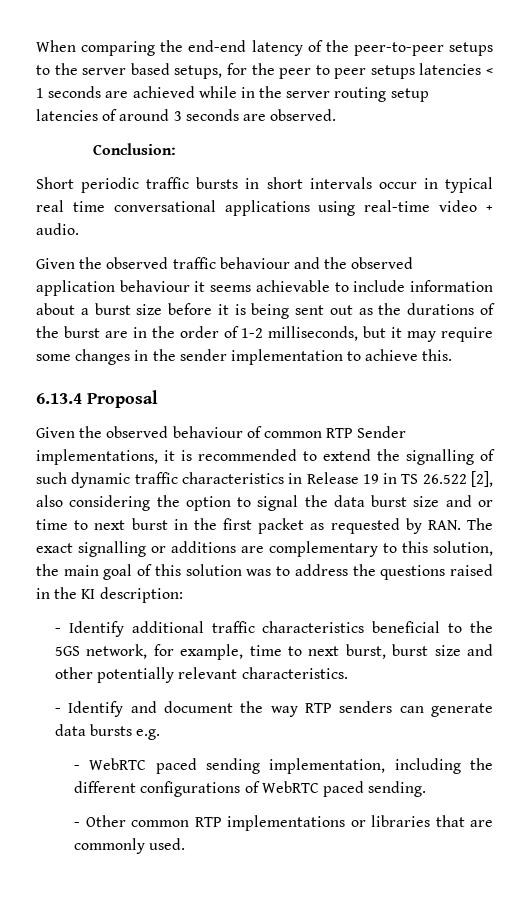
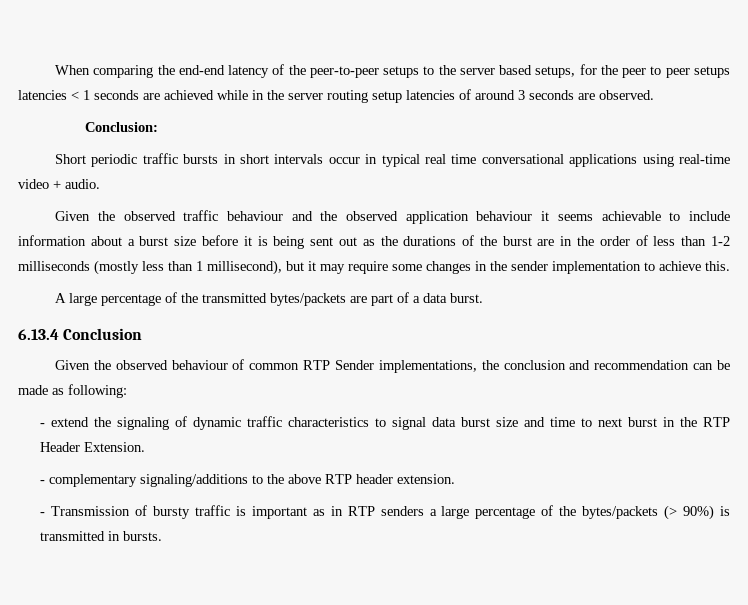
[241,326,359,341] 1-2 milliseconds, -> [653,236,730,246] [18,260,282,275] less than 1-2 milliseconds (mostly less than 1 millisecond),
(453, 355) none -> [55,292,484,306] // A large percentage of the transmitted bytes/packets are part of a data burst.
[87,390,158,408] Proposal -> [63,328,143,340] Conclusion
[164,449,495,465] [36,471,494,488] [36,495,231,511] it is recommended to extend the signalling of such dynamic traffic characteristics in Release 19 in TS 26.522 [2], also considering the option -> [481,360,731,370] [18,384,127,398] [40,416,370,430] the conclusion and recommendation can be made as following: // - extend the signaling of dynamic traffic characteristics
[304,495,328,507] the -> (427, 423) none
[477,500,493,507] or -> (546, 422) none
[222,518,494,534] [36,541,493,557] [36,564,493,580] [36,587,183,603] [55,621,494,637] [55,644,494,660] [55,667,348,683] [55,701,494,717] [55,724,161,740] [74,758,493,774] [74,781,427,797] [74,815,493,831] [74,838,186,854] first packet as requested by RAN. The exact signalling or additions are complementary to this solution, the main goal of this solution was to address the questions raised in the KI description: // - Identify additional traffic characteristics beneficial to the 5GS network, for example, time to next burst, burst size and other potentially relevant characteristics. // - Identify and document the way RTP senders can generate data bursts e.g. // - WebRTC paced sending implementation, including the different configurations of WebRTC paced sending. // - Other common RTP implementations or libraries that are commonly used. -> [702,417,730,427] [40,442,146,452] [40,474,456,487] [40,505,730,520] [40,531,163,541] RTP Header Extension. // - complementary signaling/additions to the above RTP header extension. // - Transmission of bursty traffic is important as in RTP senders a large percentage of the bytes/packets (> 90%) is transmitted in bursts.

